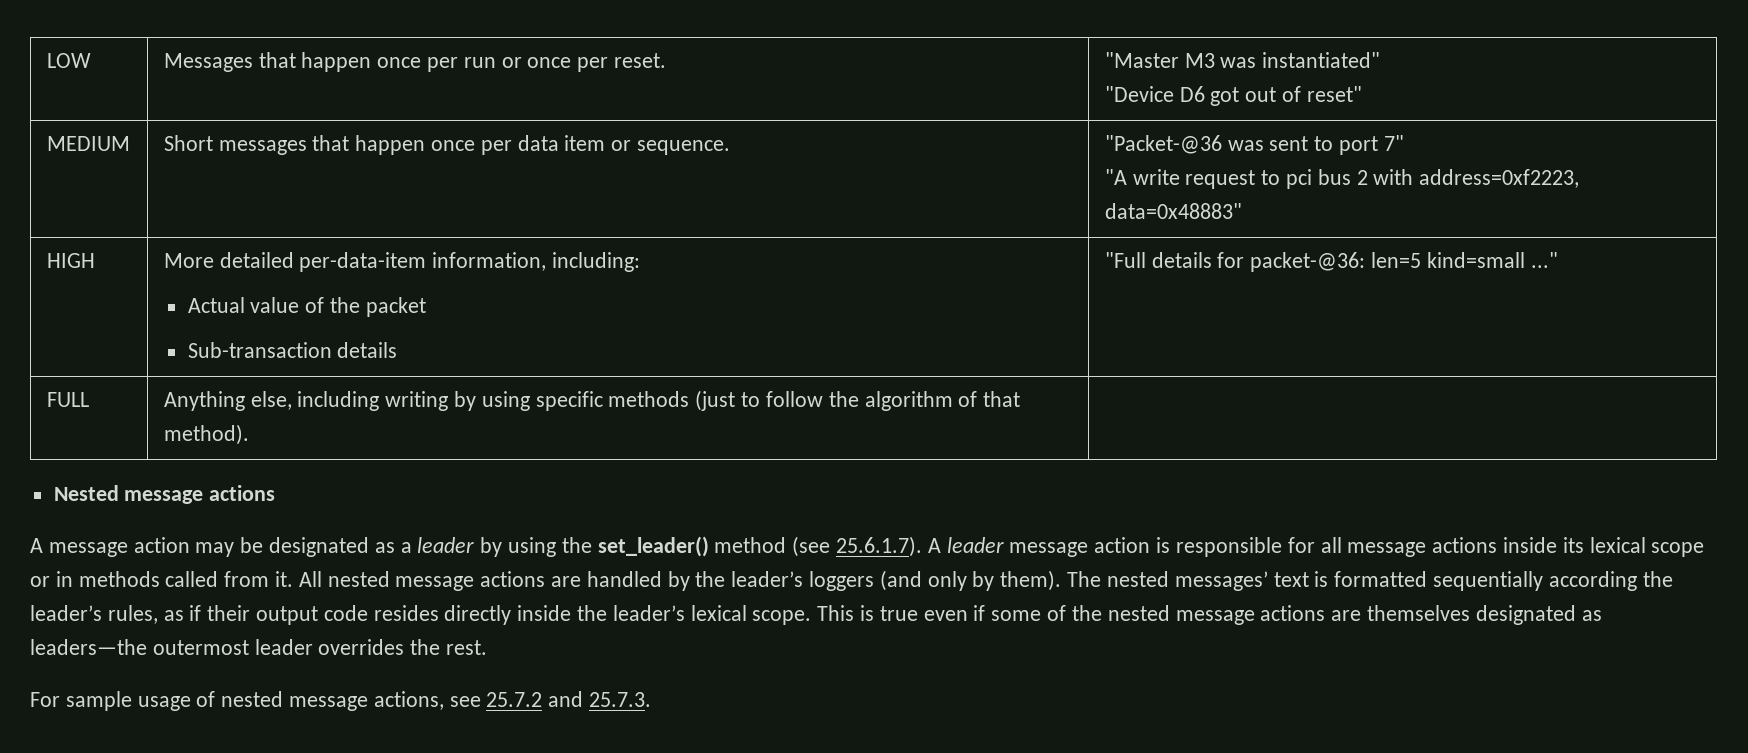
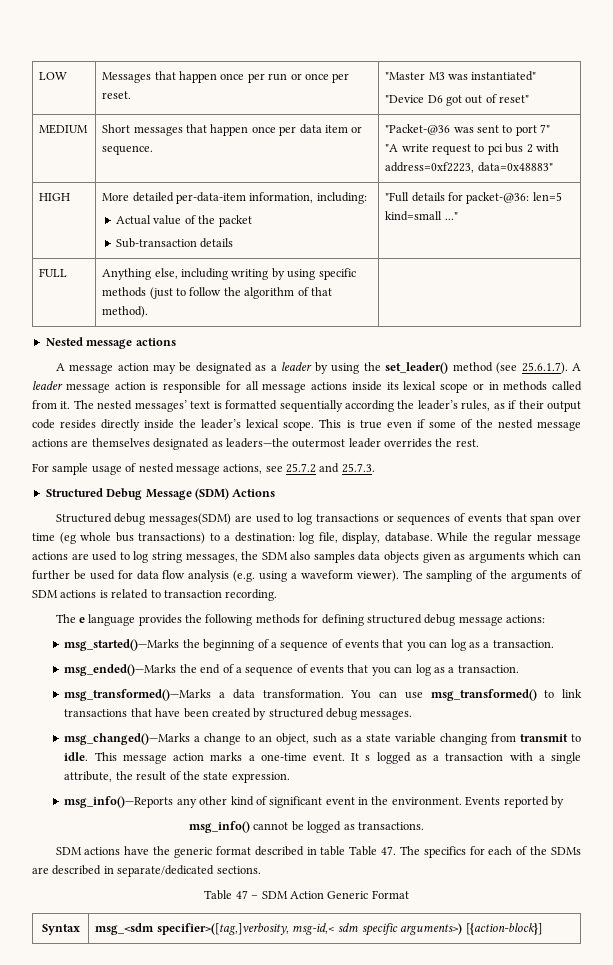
[298,570,1062,591] All nested message actions are handled by the leader’s loggers (and only by them). -> (71, 405) none
(652, 699) none -> [45,488,276,500] [55,513,581,525] [32,532,582,544] [32,551,581,563] [32,570,582,582] [32,589,278,601] [55,614,546,626] [64,639,554,651] [64,664,519,676] [64,689,582,701] [64,708,413,720] [64,733,581,745] [64,752,582,764] [64,771,290,783] [64,796,564,808] [189,821,424,833] [55,846,582,858] [32,865,261,877] [204,890,409,900] [41,924,80,935] [95,923,542,936] // Structured Debug Message (SDM) Actions // Structured debug messages(SDM) are used to log transactions or sequences of events that span over time (eg whole bus transactions) to a destination: log file, display, database. While the regular message actions are used to log string messages, the SDM also samples data objects given as arguments which can further be used for data flow analysis (e.g. using a waveform viewer). The sampling of the arguments of SDM actions is related to transaction recording. // The e language provides the following methods for defining structured debug message actions: // msg_started()—Marks the beginning of a sequence of events that you can log as a transaction. // msg_ended()—Marks the end of a sequence of events that you can log as a transaction. // msg_transformed()—Marks a data transformation. You can use msg_transformed() to link transactions that have been created by structured debug messages. // msg_changed()—Marks a change to an object, such as a state variable changing from transmit to idle. This message action marks a one-time event. It s logged as a transaction with a single attribute, the result of the state expression. // msg_info()—Reports any other kind of significant event in the environment. Events reported by // msg_info() cannot be logged as transactions. // SDM actions have the generic format described in table Table 47. The specifics for each of the SDMs are described in separate/dedicated sections. // Table 47 – SDM Action Generic Format // Syntax | msg_<sdm specifier>([tag,]verbosity, msg-id,< sdm specific arguments>) [{action-block}]

